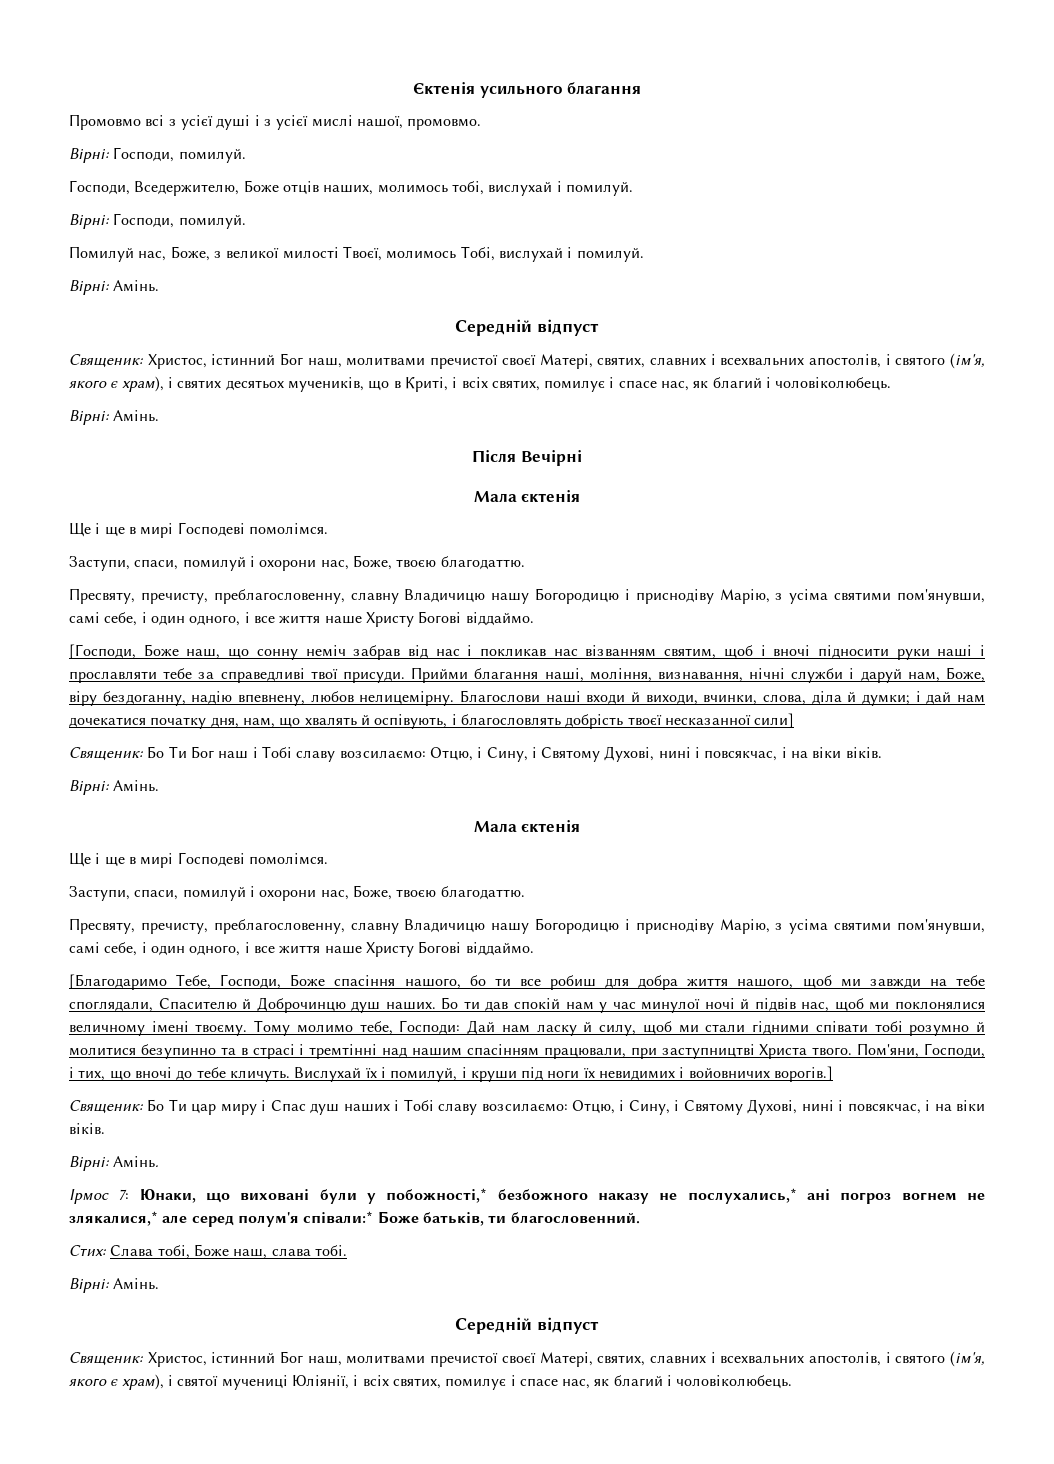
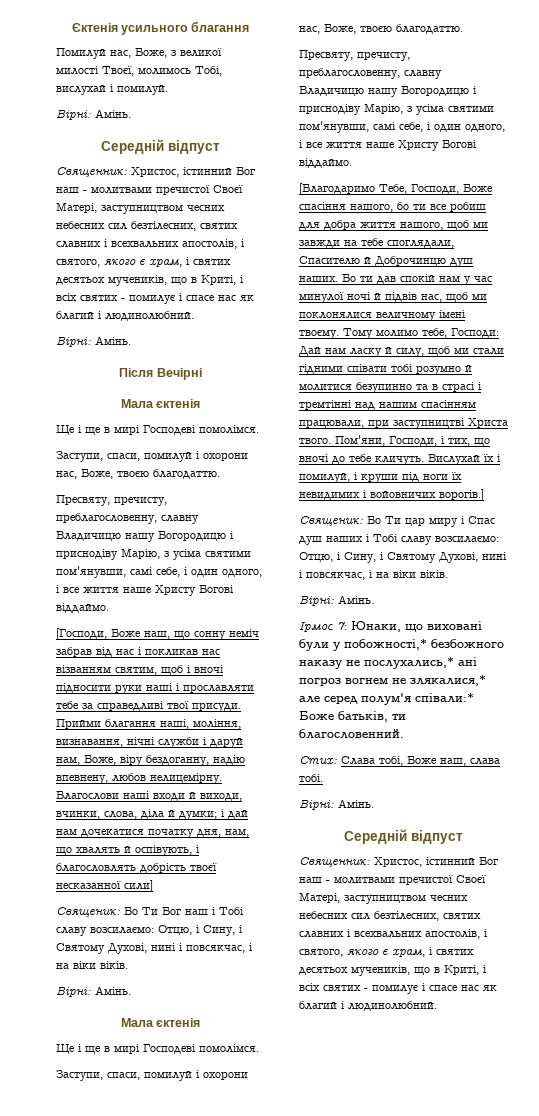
[69,114,482,130] [69,147,246,163] [69,180,633,196] [69,213,246,229] // Промовмо всі з усієї душі і з усієї мислі нашої, промовмо. // Вірні: Господи, помилуй. // Господи, Вседержителю, Боже отців наших, молимось тобі, вислухай і помилуй. // Вірні: Господи, помилуй. -> (250, 26) none
[69,353,985,369] [69,376,892,392] Священик: Христос, істинний Бог наш, молитвами пречистої своєї Матері, святих, славних і всехвальних апостолів, і святого (ім'я, якого є храм), і святих десятьох мучеників, що в Криті, і всіх святих, помилує і спасе нас, як благий і чоловіколюбець. -> [56,167,256,177] [56,185,243,195] [56,202,225,214] [56,221,238,231] [56,239,245,249] [56,257,231,267] [56,275,244,286] [56,293,254,304] [56,311,194,321] Священник: Христос, істинний Бог наш - молитвами пречистої Своєї Матері, заступництвом чесних небесних сил безтілесних, святих славних і всехвальних апостолів, і святого, якого є храм, і святих десятьох мучеників, що в Криті, і всіх святих - помилує і спасе нас як благий і людинолюбний.
[69,1351,985,1367] [69,1374,793,1390] Священик: Христос, істинний Бог наш, молитвами пречистої своєї Матері, святих, славних і всехвальних апостолів, і святого (ім'я, якого є храм), і святої мучениці Юліянії, і всіх святих, помилує і спасе нас, як благий і чоловіколюбець. -> [299,857,499,867] [299,875,486,885] [299,892,468,904] [299,911,481,921] [299,929,488,939] [299,947,474,957] [299,965,487,976] [299,983,497,994] [299,1001,437,1011] Священник: Христос, істинний Бог наш - молитвами пречистої Своєї Матері, заступництвом чесних небесних сил безтілесних, святих славних і всехвальних апостолів, і святого, якого є храм, і святих десятьох мучеників, що в Криті, і всіх святих - помилує і спасе нас як благий і людинолюбний.

